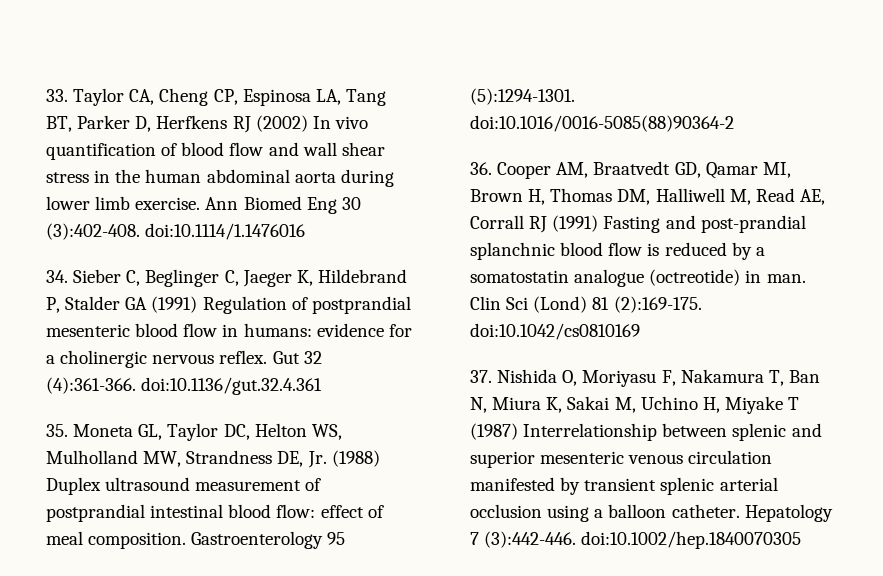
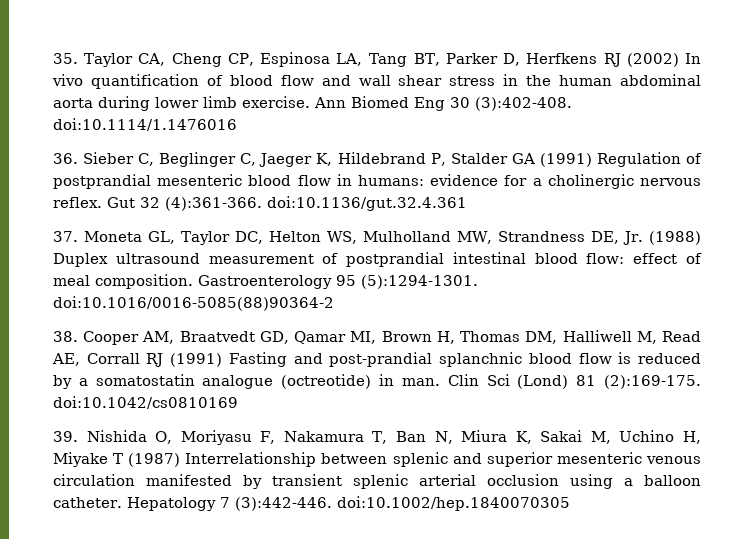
[46,89,68,102] 33. -> [53,53,78,64] 35.
[46,270,68,283] 34. -> [53,153,78,164] 36.
[46,424,68,437] 35. -> [53,231,78,242] 37.
[470,162,492,175] 36. -> [53,331,78,342] 38.
[470,370,492,383] 37. -> [53,431,78,442] 39.

